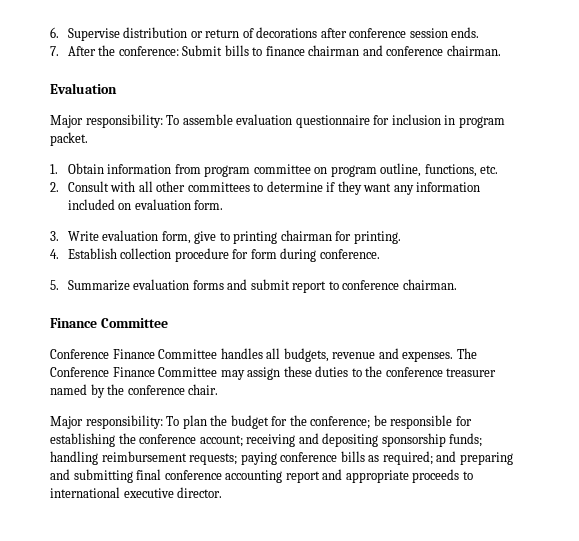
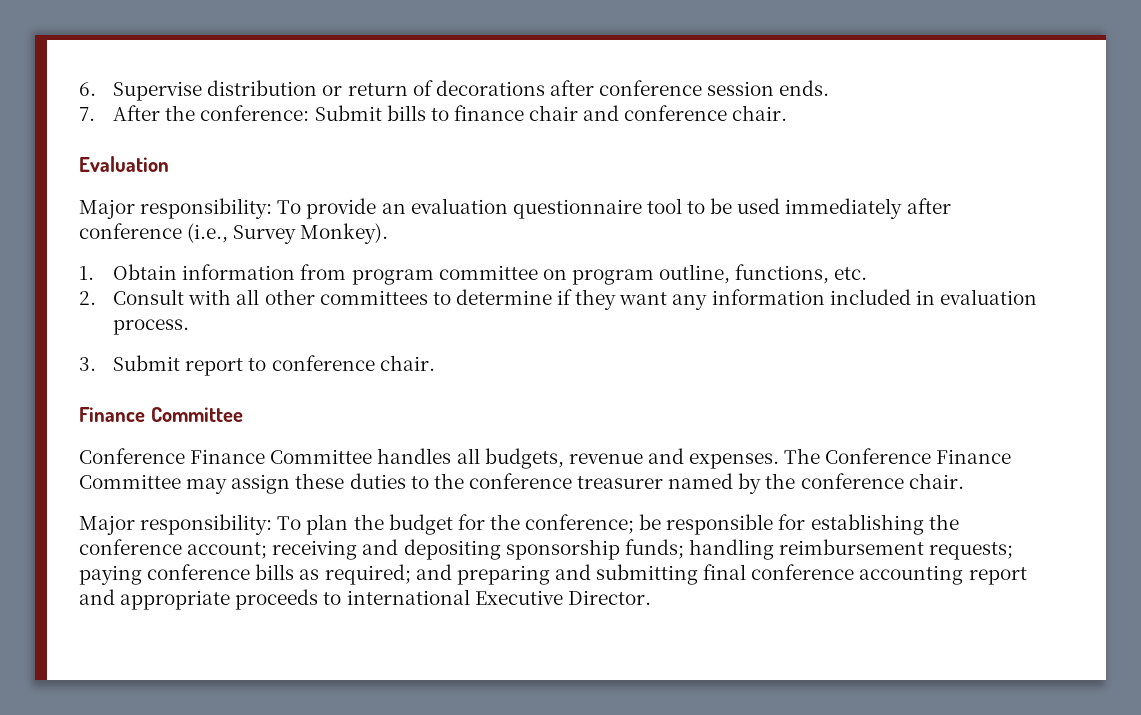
[308,45,360,56] chairman -> [529,105,579,121] chair
[446,45,501,56] chairman. -> [732,105,788,121] chair.
[182,114,505,128] [50,132,88,146] assemble evaluation questionnaire for inclusion in program packet. -> [306,198,951,219] [79,223,389,244] provide an evaluation questionnaire tool to be used immediately after conference (i.e., Survey Monkey).
[118,199,224,210] [50,230,401,244] [50,248,380,262] [50,279,290,291] on evaluation form. // 3. Write evaluation form, give to printing chairman for printing. // 4. Establish collection procedure for form during conference. // 5. Summarize evaluation forms and submit -> [915,289,1037,305] [113,319,190,335] [79,355,181,371] in evaluation process. // 3. Submit
[402,279,457,290] chairman. -> [379,355,435,371] chair.
[123,487,223,498] executive director. -> [474,590,651,605] Executive Director.

